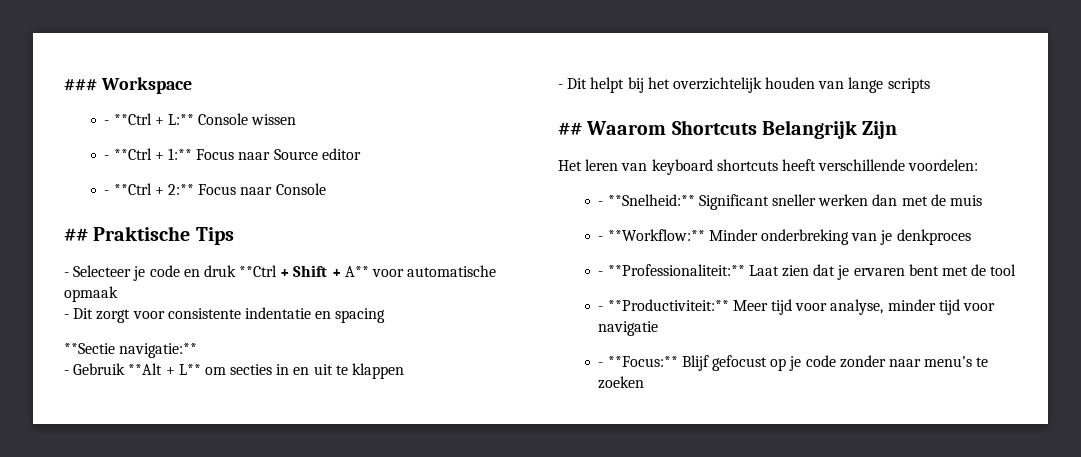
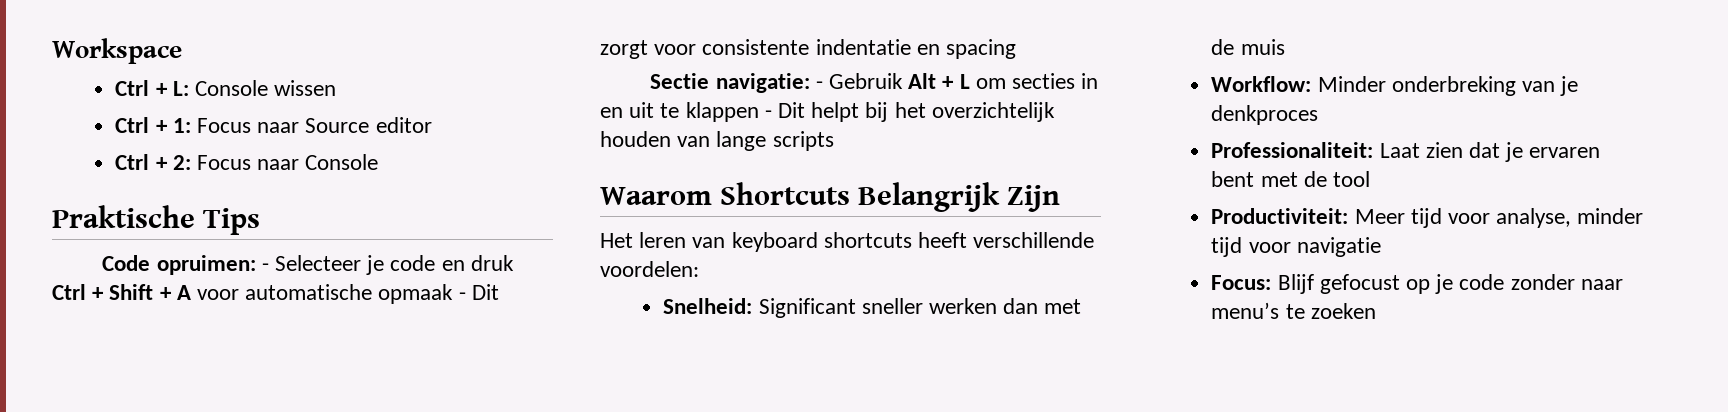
[64,79,97,91] ### -> (52, 51) none
[104,113,297,125] [104,148,193,160] - **Ctrl + L:** Console wissen // - **Ctrl + 1:** -> [115,80,337,96] [115,117,191,133] Ctrl + L: Console wissen // Ctrl + 1:
[104,183,195,195] - **Ctrl + 2:** -> [115,154,191,170] Ctrl + 2:
[64,228,88,241] ## -> (379, 162) none
(234, 236) none -> [102,255,256,275] Code opruimen:
[239,265,278,277] **Ctrl -> [52,284,86,300] Ctrl
[344,266,369,277] A** -> [176,285,191,300] A
(118, 294) // -> (454, 294) none
[64,343,198,358] [64,363,201,375] **Sectie navigatie:** // - Gebruik **Alt + L** -> [650,73,970,93] Sectie navigatie: - Gebruik Alt + L
(405, 371) // -> (759, 112) none
[558,122,582,135] ## -> (834, 141) none
[598,194,695,206] - **Snelheid:** -> [663,298,753,314] Snelheid:
[598,229,705,241] - **Workflow:** -> [1211,76,1312,92] Workflow:
[598,264,745,276] - **Professionaliteit:** -> [1211,142,1374,158] Professionaliteit:
[598,299,729,311] - **Productiviteit:** -> [1211,208,1349,224] Productiviteit:
[598,356,678,367] - **Focus:** -> [1211,275,1272,290] Focus:

